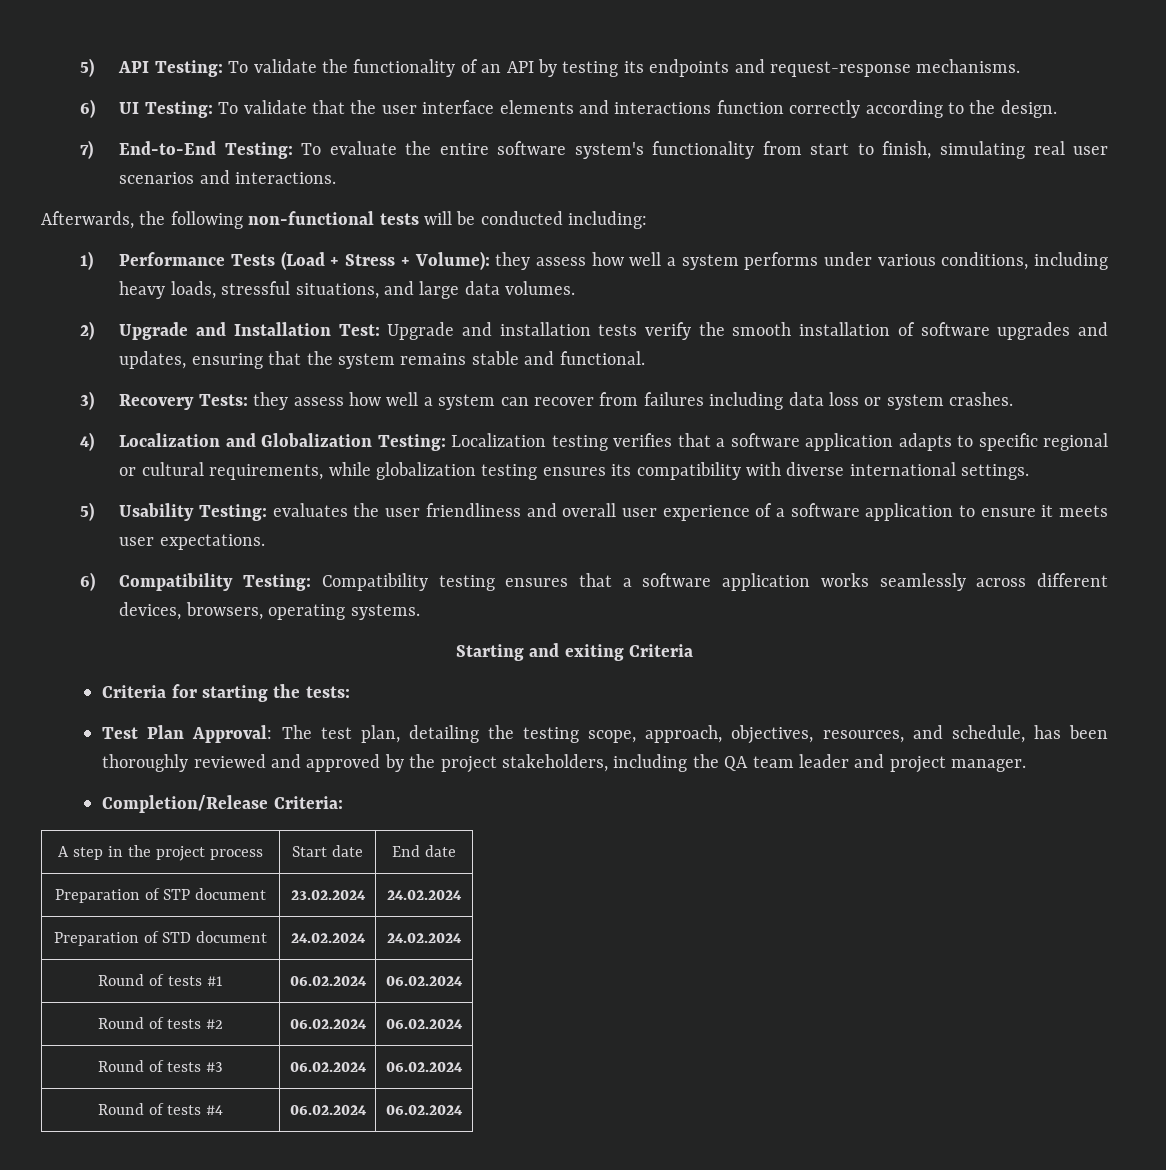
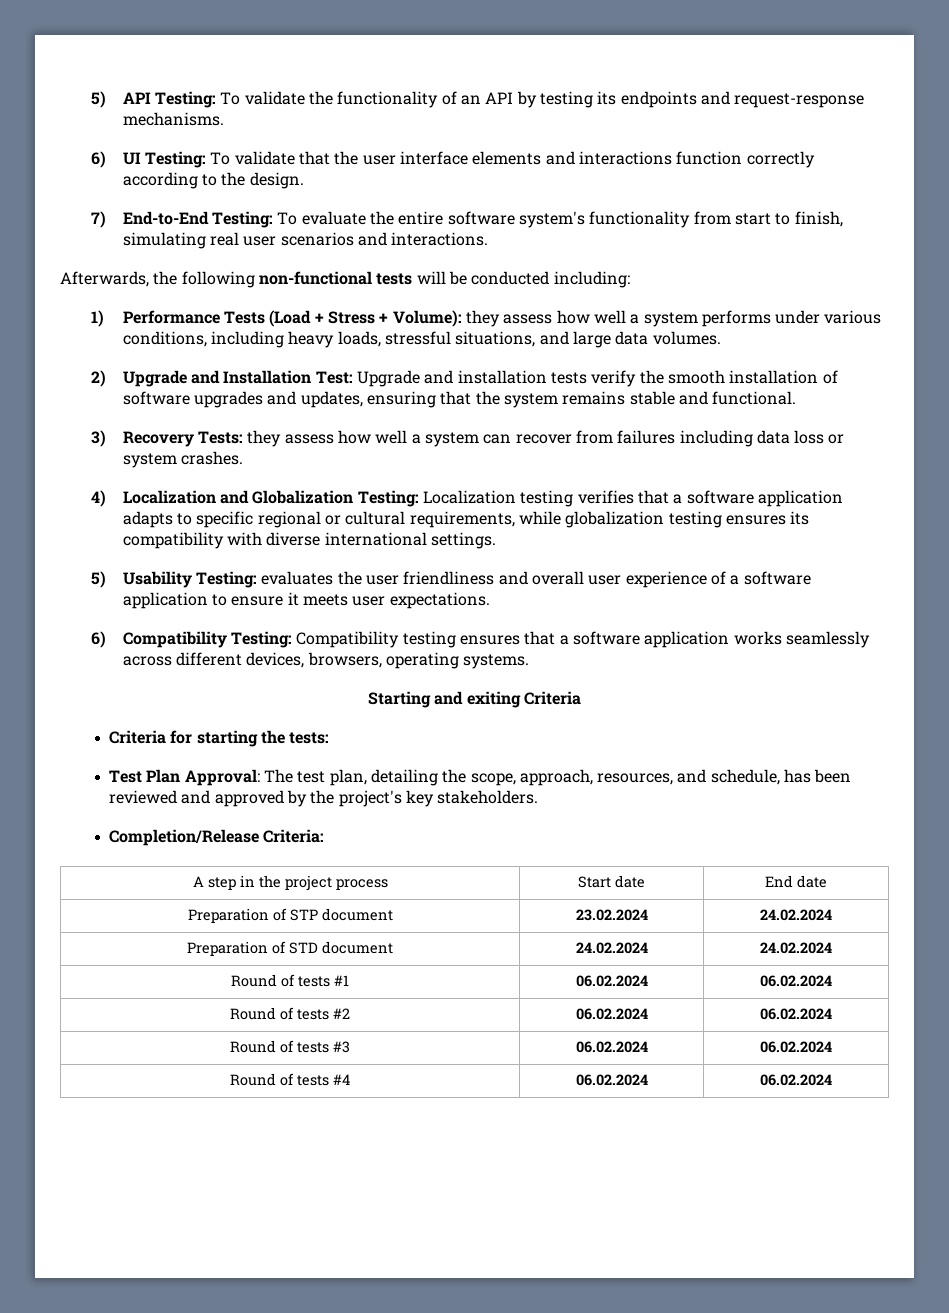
[523,727,580,743] testing -> (467, 776) none
[731,725,814,744] objectives, -> (593, 777) none
[102,754,189,772] thoroughly -> (852, 776) none
[440,754,1027,773] project stakeholders, including the QA team leader and project manager. -> [338,790,539,807] project's key stakeholders.

